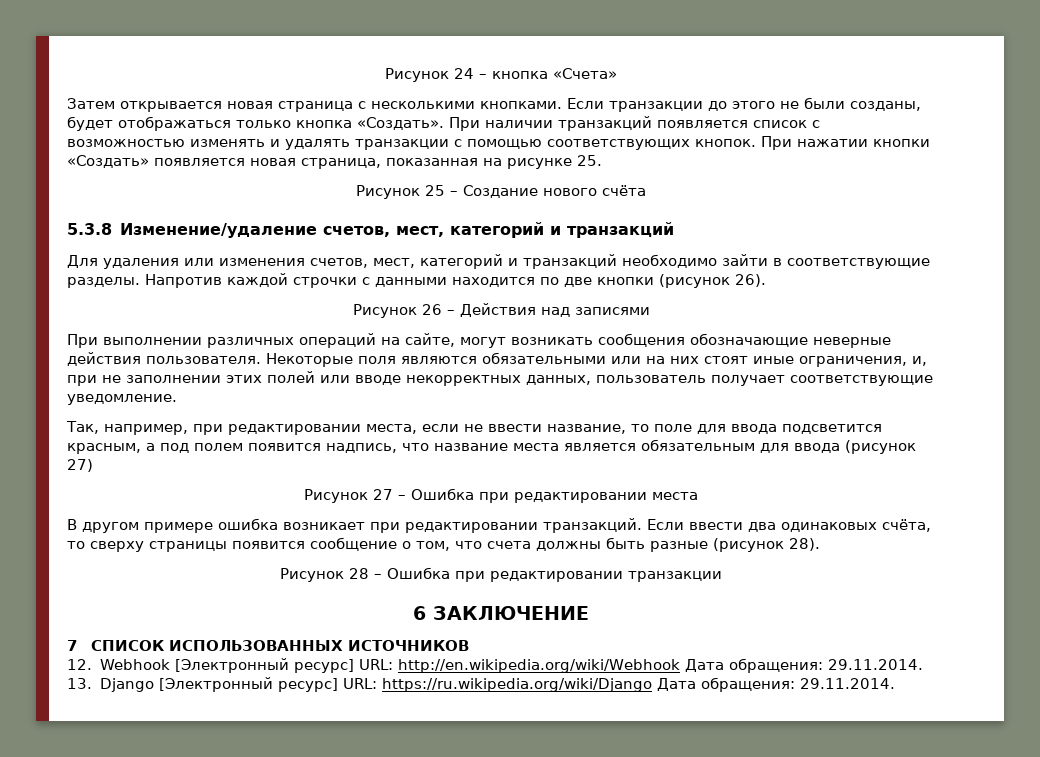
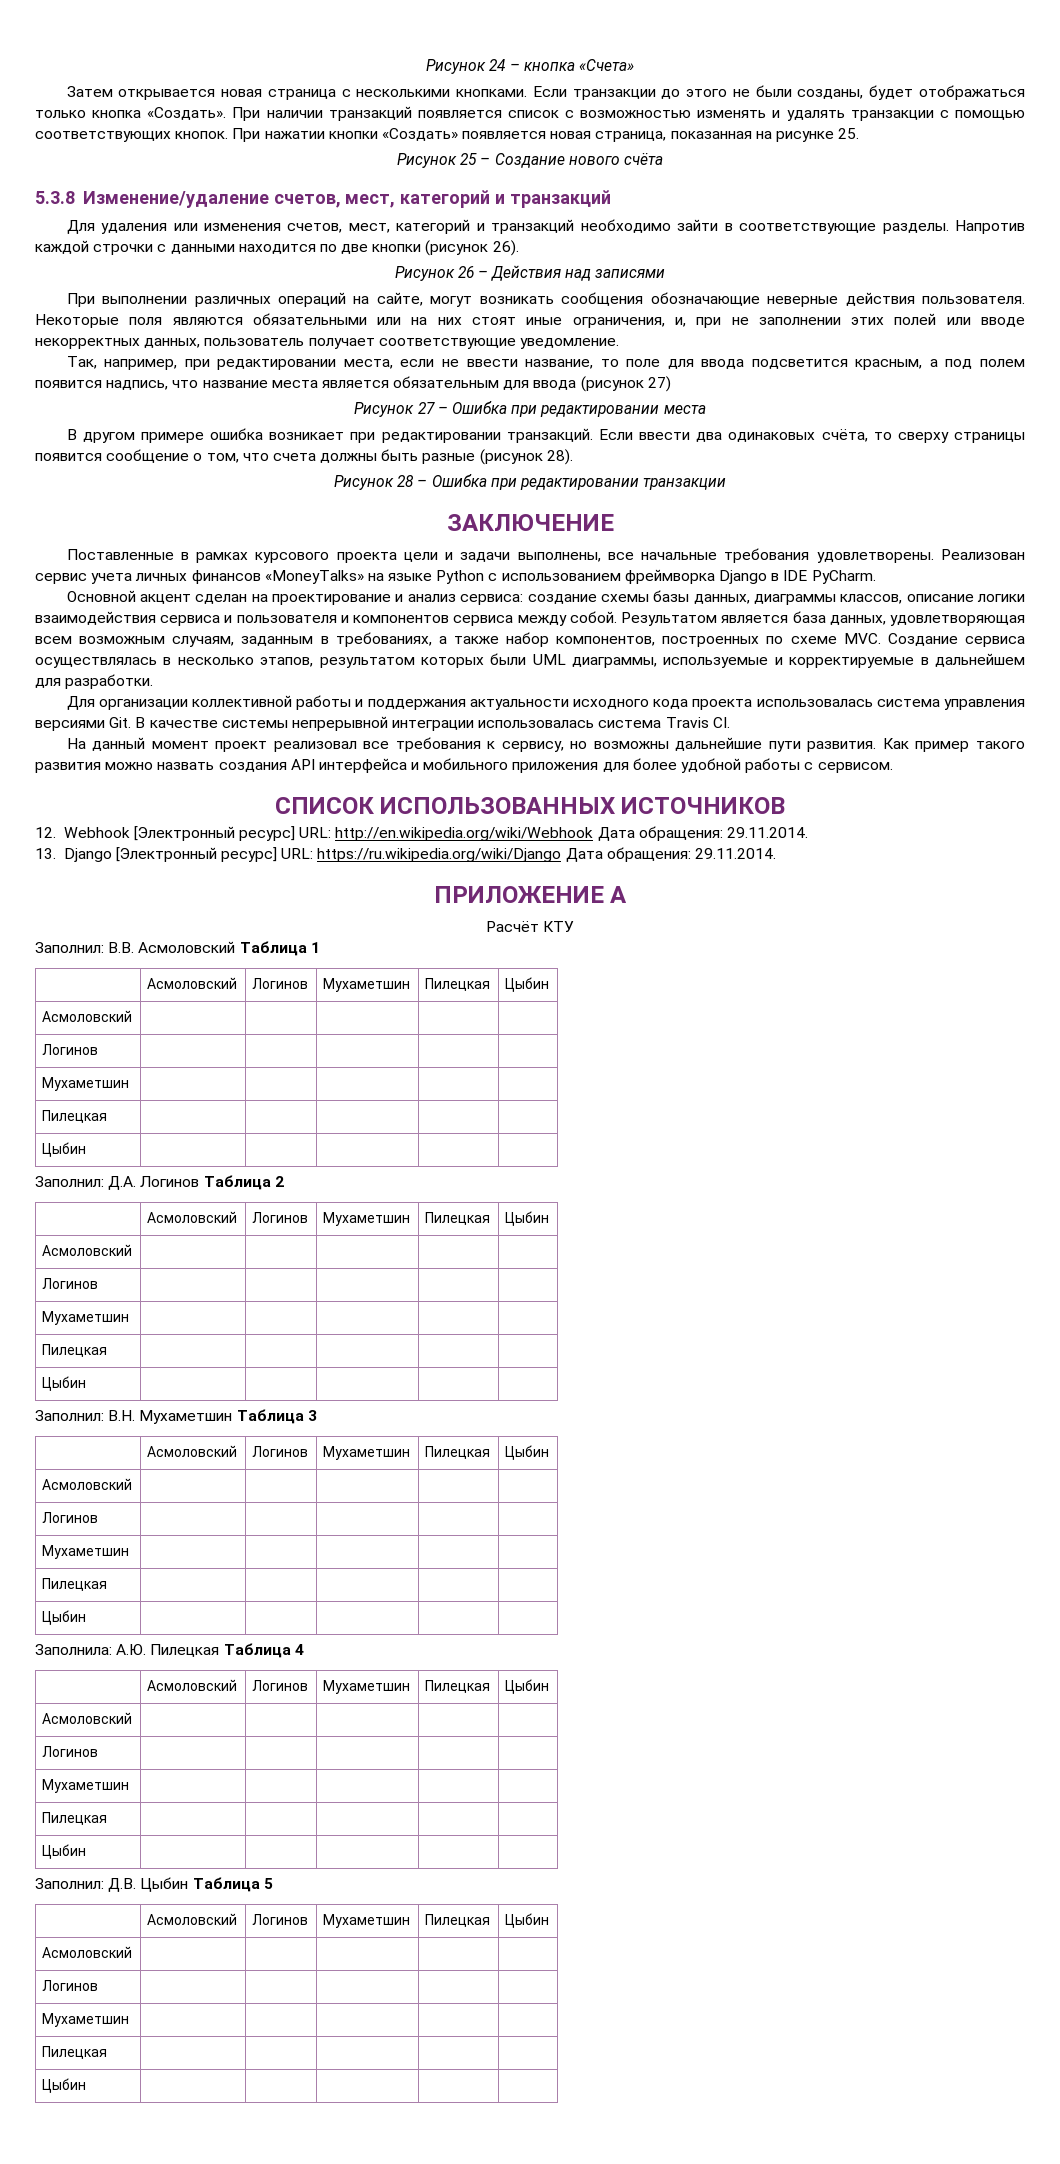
[413,606,426,620] 6 -> (727, 484) none
[67,640,77,651] 7 -> [66,548,1025,563] [35,569,876,584] [66,590,1025,605] [35,611,1026,626] [35,632,1025,647] [35,653,1025,668] [35,674,154,689] [66,695,1025,710] [35,716,730,731] [66,737,1025,752] [35,758,893,773] Поставленные в рамках курсового проекта цели и задачи выполнены, все начальные требования удовлетворены. Реализован сервис учета личных финансов «MoneyTalks» на языке Python с использованием фреймворка Django в IDE PyCharm. // Основной акцент сделан на проектирование и анализ сервиса: создание схемы базы данных, диаграммы классов, описание логики взаимодействия сервиса и пользователя и компонентов сервиса между собой. Результатом является база данных, удовлетворяющая всем возможным случаям, заданным в требованиях, а также набор компонентов, построенных по схеме MVC. Создание сервиса осуществлялась в несколько этапов, результатом которых были UML диаграммы, используемые и корректируемые в дальнейшем для разработки. // Для организации коллективной работы и поддержания актуальности исходного кода проекта использовалась система управления версиями Git. В качестве системы непрерывной интеграции использовалась система Travis CI. // На данный момент проект реализовал все требования к сервису, но возможны дальнейшие пути развития. Как пример такого развития можно назвать создания API интерфейса и мобильного приложения для более удобной работы с сервисом. //
(895, 683) none -> [433,886,628,903] [485,921,575,932] [35,941,320,956] [147,977,238,989] [252,978,309,989] [323,978,411,992] [425,978,491,991] [505,977,550,992] [42,1010,133,1022] [42,1044,99,1055] [42,1077,130,1091] [42,1110,108,1123] [42,1142,87,1157] [35,1175,284,1190] [147,1211,238,1223] [252,1212,309,1223] [323,1212,411,1226] [425,1212,491,1225] [505,1211,550,1226] [42,1244,133,1256] [42,1278,99,1289] [42,1311,130,1325] [42,1344,108,1357] [42,1376,87,1391] [35,1409,317,1424] [147,1445,238,1457] [252,1446,309,1457] [323,1446,411,1460] [425,1446,491,1459] [505,1445,550,1460] [42,1478,133,1490] [42,1512,99,1523] [42,1545,130,1559] [42,1578,108,1591] [42,1610,87,1625] [35,1643,304,1658] [147,1679,238,1691] [252,1680,309,1691] [323,1680,411,1694] [425,1680,491,1693] [505,1679,550,1694] [42,1712,133,1724] [42,1746,99,1757] [42,1779,130,1793] [42,1812,108,1825] [42,1844,87,1859] [35,1877,273,1892] [147,1913,238,1925] [252,1914,309,1925] [323,1914,411,1928] [425,1914,491,1927] [505,1913,550,1928] [42,1946,133,1958] [42,1980,99,1991] [42,2013,130,2027] [42,2046,108,2059] [42,2078,87,2093] // ПРИЛОЖЕНИЕ А // Расчёт КТУ // Заполнил: В.В. Асмоловский Таблица 1 // | Асмоловский | Логинов | Мухаметшин | Пилецкая | Цыбин // Асмоловский | | | | | // Логинов | | | | | // Мухаметшин | | | | | // Пилецкая | | | | | // Цыбин | | | | | // Заполнил: Д.А. Логинов Таблица 2 // | Асмоловский | Логинов | Мухаметшин | Пилецкая | Цыбин // Асмоловский | | | | | // Логинов | | | | | // Мухаметшин | | | | | // Пилецкая | | | | | // Цыбин | | | | | // Заполнил: В.Н. Мухаметшин Таблица 3 // | Асмоловский | Логинов | Мухаметшин | Пилецкая | Цыбин // Асмоловский | | | | | // Логинов | | | | | // Мухаметшин | | | | | // Пилецкая | | | | | // Цыбин | | | | | // Заполнила: А.Ю. Пилецкая Таблица 4 // | Асмоловский | Логинов | Мухаметшин | Пилецкая | Цыбин // Асмоловский | | | | | // Логинов | | | | | // Мухаметшин | | | | | // Пилецкая | | | | | // Цыбин | | | | | // Заполнил: Д.В. Цыбин Таблица 5 // | Асмоловский | Логинов | Мухаметшин | Пилецкая | Цыбин // Асмоловский | | | | | // Логинов | | | | | // Мухаметшин | | | | | // Пилецкая | | | | | // Цыбин | | | | |

